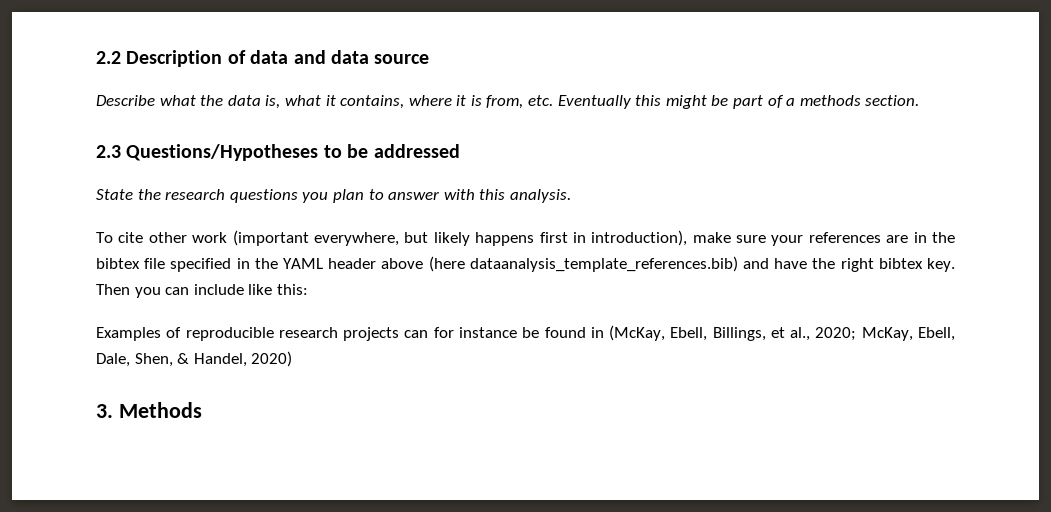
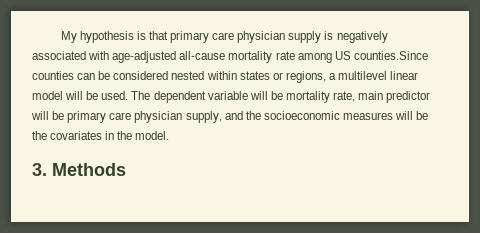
[96,50,430,67] [96,95,920,109] [96,144,460,161] [96,189,571,203] [96,230,956,246] [96,256,956,272] [96,284,308,298] [96,325,956,341] [96,351,293,367] 2.2 Description of data and data source // Describe what the data is, what it contains, where it is from, etc. Eventually this might be part of a methods section. // 2.3 Questions/Hypotheses to be addressed // State the research questions you plan to answer with this analysis. // To cite other work (important everywhere, but likely happens first in introduction), make sure your references are in the bibtex file specified in the YAML header above (here dataanalysis_template_references.bib) and have the right bibtex key. Then you can include like this: // Examples of reproducible research projects can for instance be found in (McKay, Ebell, Billings, et al., 2020; McKay, Ebell, Dale, Shen, & Handel, 2020) -> [60,31,388,43] [32,51,428,63] [32,71,419,83] [32,91,431,103] [31,111,429,123] [32,131,170,140] My hypothesis is that primary care physician supply is negatively associated with age-adjusted all-cause mortality rate among US counties.Since counties can be considered nested within states or regions, a multilevel linear model will be used. The dependent variable will be mortality rate, main predictor will be primary care physician supply, and the socioeconomic measures will be the covariates in the model.

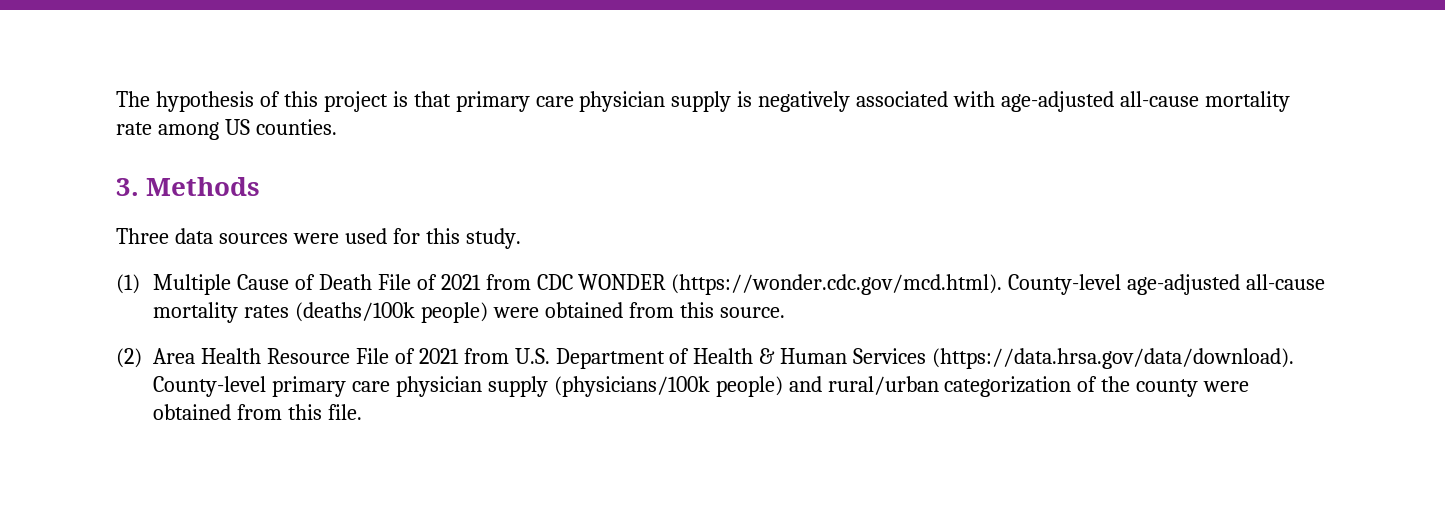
[60,31,134,43] My hypothesis -> [116,91,388,112] The hypothesis of this project
[353,51,428,60] [32,71,419,83] [32,91,431,103] [31,111,429,123] [32,131,170,140] [32,163,126,176] counties.Since counties can be considered nested within states or regions, a multilevel linear model will be used. The dependent variable will be mortality rate, main predictor will be primary care physician supply, and the socioeconomic measures will be the covariates in the model. // 3. Methods -> [255,119,337,135] [116,177,261,196] [116,228,521,249] [116,274,1326,295] [153,302,785,323] [116,348,1295,369] [153,376,1250,397] [153,404,362,420] counties. // 3. Methods // Three data sources were used for this study. // (1) Multiple Cause of Death File of 2021 from CDC WONDER (https://wonder.cdc.gov/mcd.html). County-level age-adjusted all-cause mortality rates (deaths/100k people) were obtained from this source. // (2) Area Health Resource File of 2021 from U.S. Department of Health & Human Services (https://data.hrsa.gov/data/download). County-level primary care physician supply (physicians/100k people) and rural/urban categorization of the county were obtained from this file.

